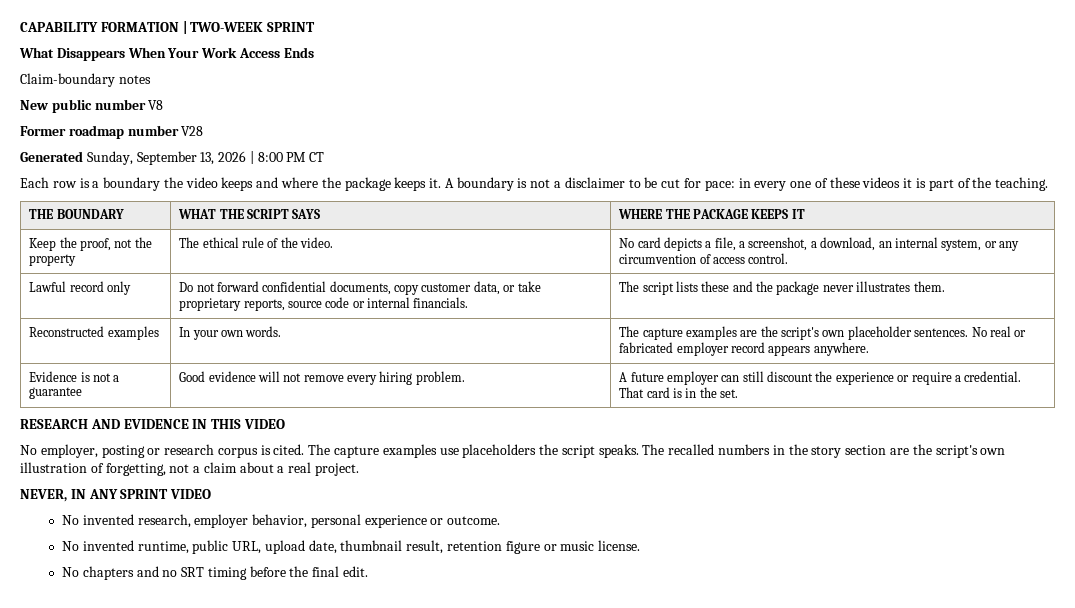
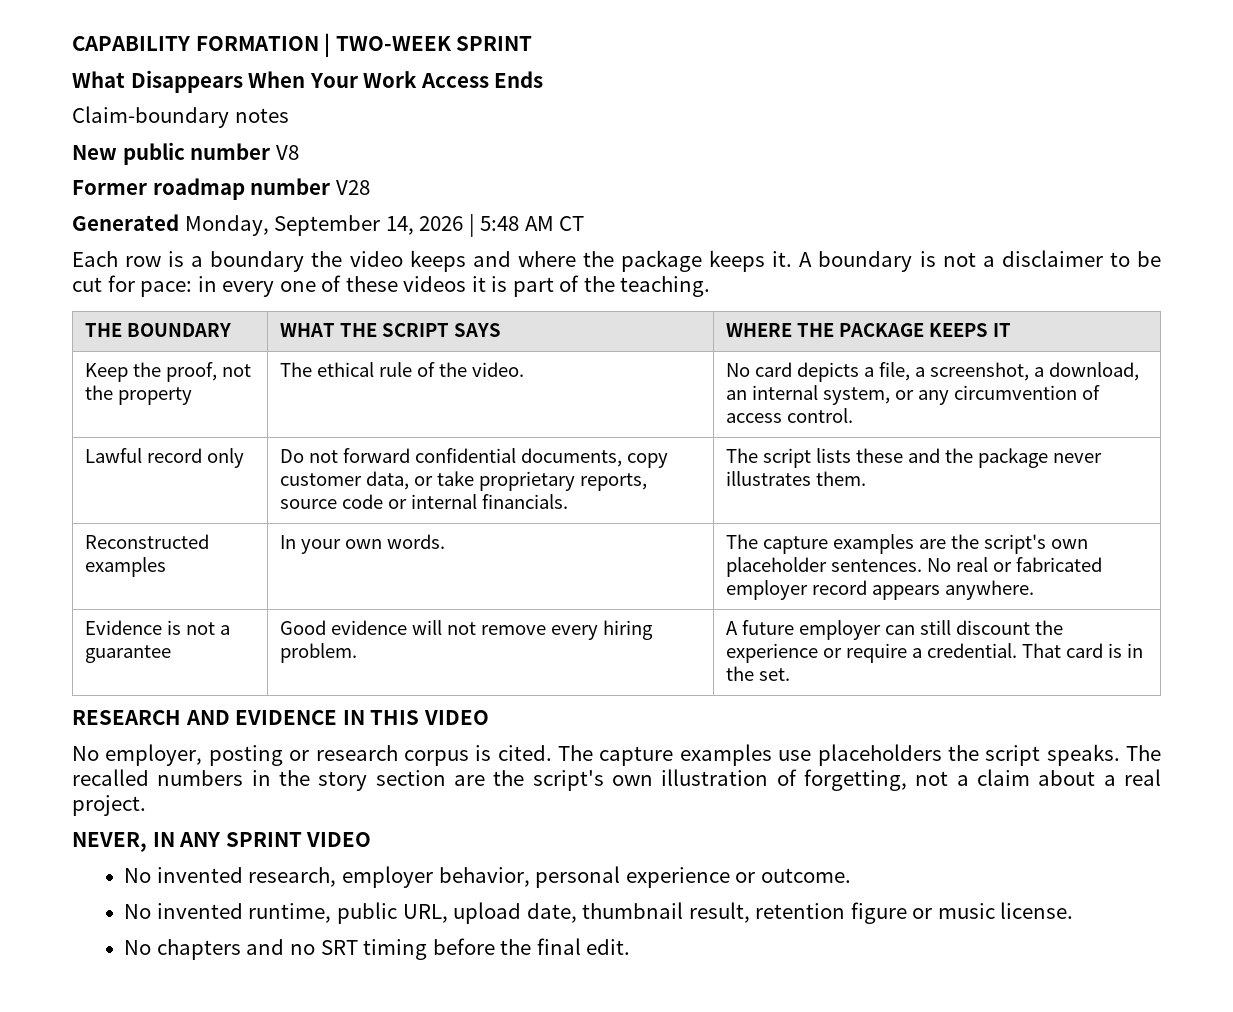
[86,151,307,165] Sunday, September 13, 2026 | 8:00 PM -> [184,214,554,237] Monday, September 14, 2026 | 5:48 AM

